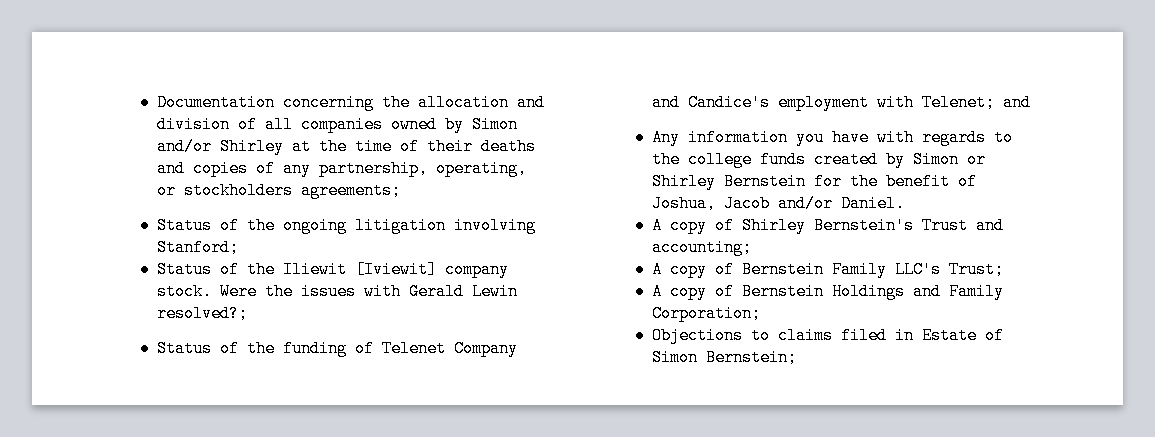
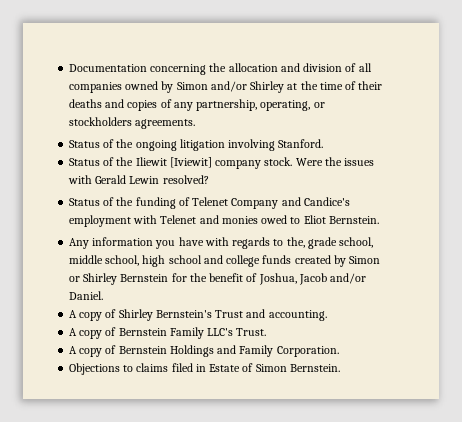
[301,182,402,199] agreements; -> [135,119,196,129] agreements.
[157,239,240,256] Stanford; -> [278,139,324,148] Stanford.
[157,305,249,322] resolved?; -> [162,175,209,184] resolved?
[922,94,1032,111] Telenet; and -> [160,215,379,224] Telenet and monies owed to Eliot Bernstein.
[652,151,681,168] the -> [286,237,374,249] [68,255,223,267] the, grade school, middle school, high school and
[652,239,753,256] accounting; -> [268,310,327,321] accounting.
[949,261,1005,278] Trust; -> [236,328,267,336] Trust.
[652,305,762,322] Corporation; -> [276,346,339,357] Corporation.
[706,349,798,366] Bernstein; -> [289,364,340,372] Bernstein.

